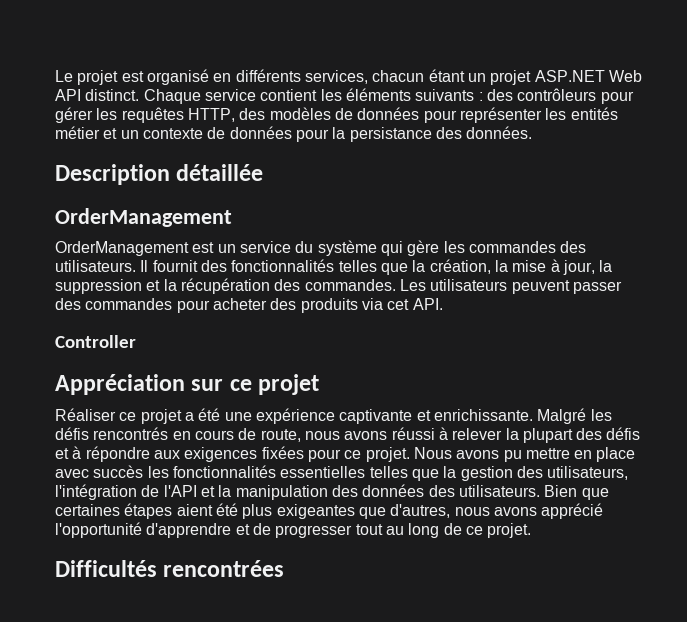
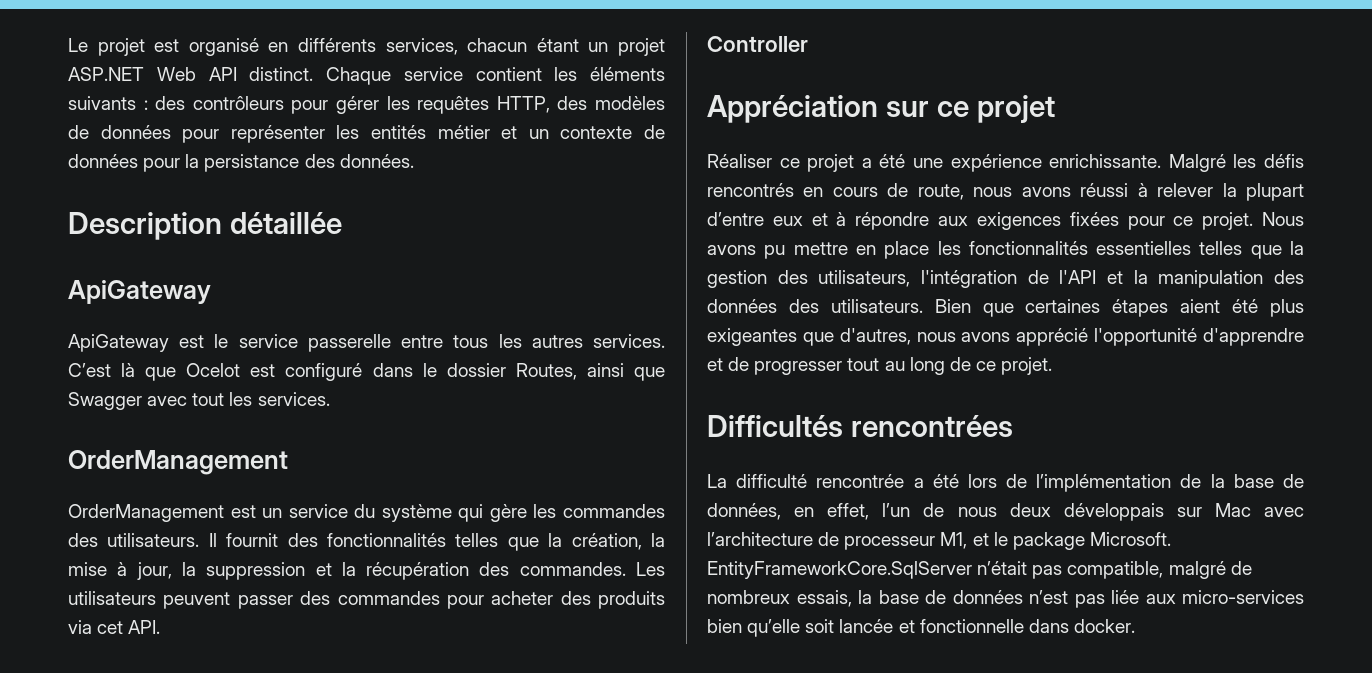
(264, 172) none -> [68,280,211,304] [68,334,665,352] [68,363,665,381] [68,392,330,410] // ApiGateway // ApiGateway est le service passerelle entre tous les autres services. C’est là que Ocelot est configuré dans le dossier Routes, ainsi que Swagger avec tout les services.
[339,409,431,424] captivante et -> (1042, 163) none
[576,427,641,440] des défis -> [707,212,803,226] d’entre eux
[55,465,144,478] avec succès -> (930, 250) none
(285, 568) none -> [707,474,1305,492] [707,503,1304,521] [707,532,1171,550] [707,561,1252,579] [707,590,1304,608] [707,619,1135,637] // La difficulté rencontrée a été lors de l’implémentation de la base de données, en effet, l’un de nous deux développais sur Mac avec l’architecture de processeur M1, et le package Microsoft. EntityFrameworkCore.SqlServer n’était pas compatible, malgré de nombreux essais, la base de données n’est pas liée aux micro-services bien qu’elle soit lancée et fonctionnelle dans docker.

